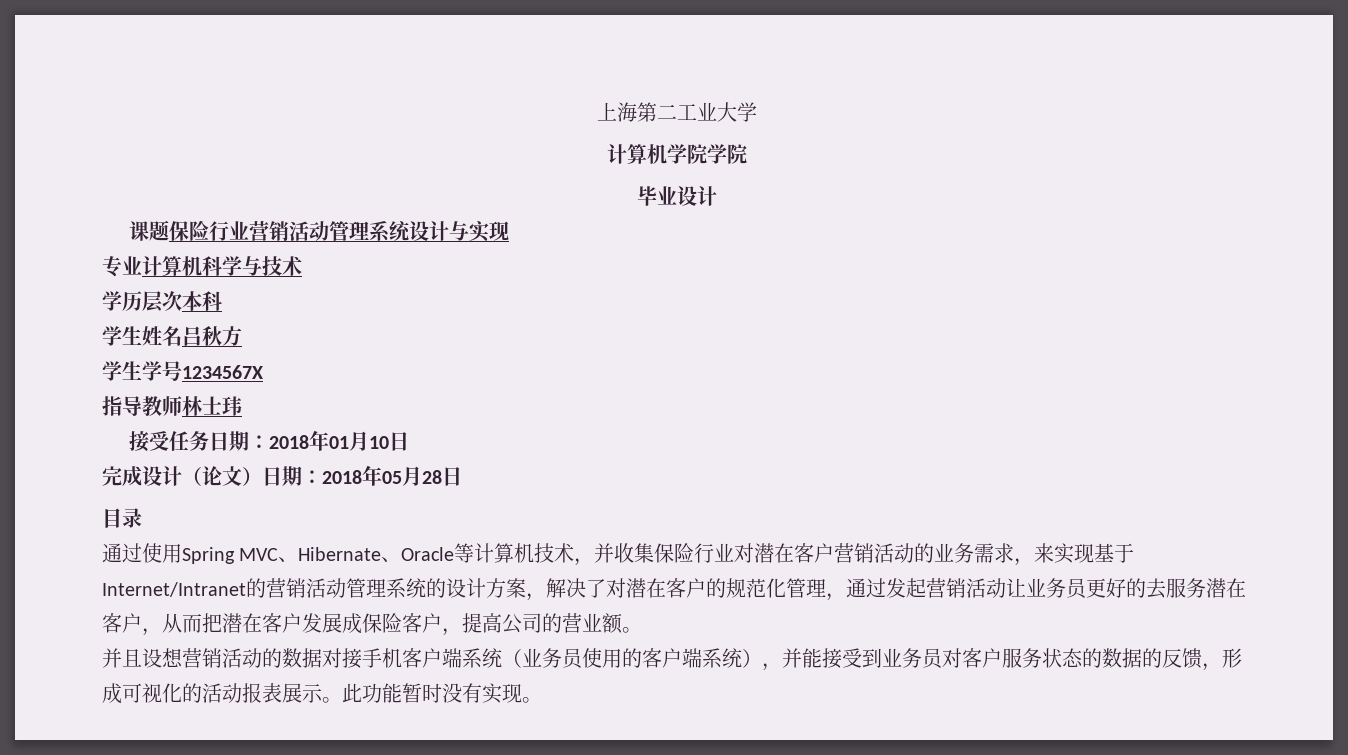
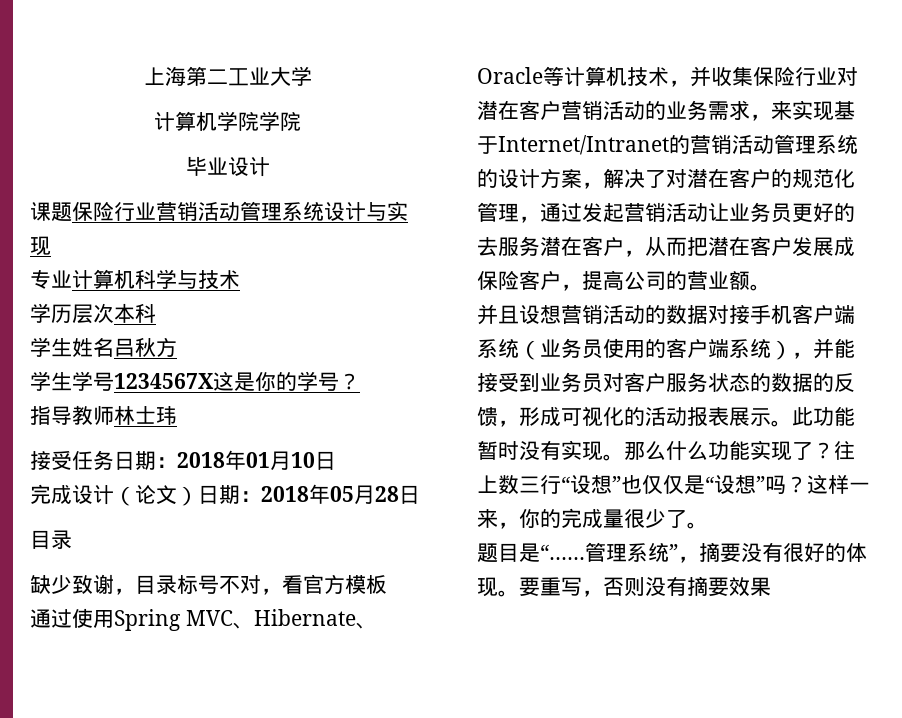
(263, 372) none -> [213,371,360,391] 这是你的学号？
(142, 518) none -> [30,574,387,595] // 缺少致谢，目录标号不对，看官方模板
(542, 700) none -> [624,440,855,461] [477,474,870,494] [477,508,708,529] [477,542,867,563] [477,576,771,597] 那么什么功能实现了？往上数三行“设想”也仅仅是“设想”吗？这样一来，你的完成量很少了。 // 题目是“……管理系统”，摘要没有很好的体现。要重写，否则没有摘要效果

